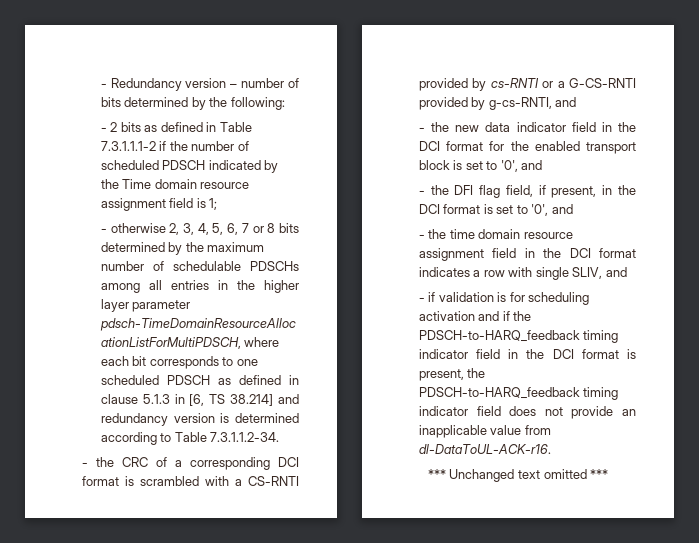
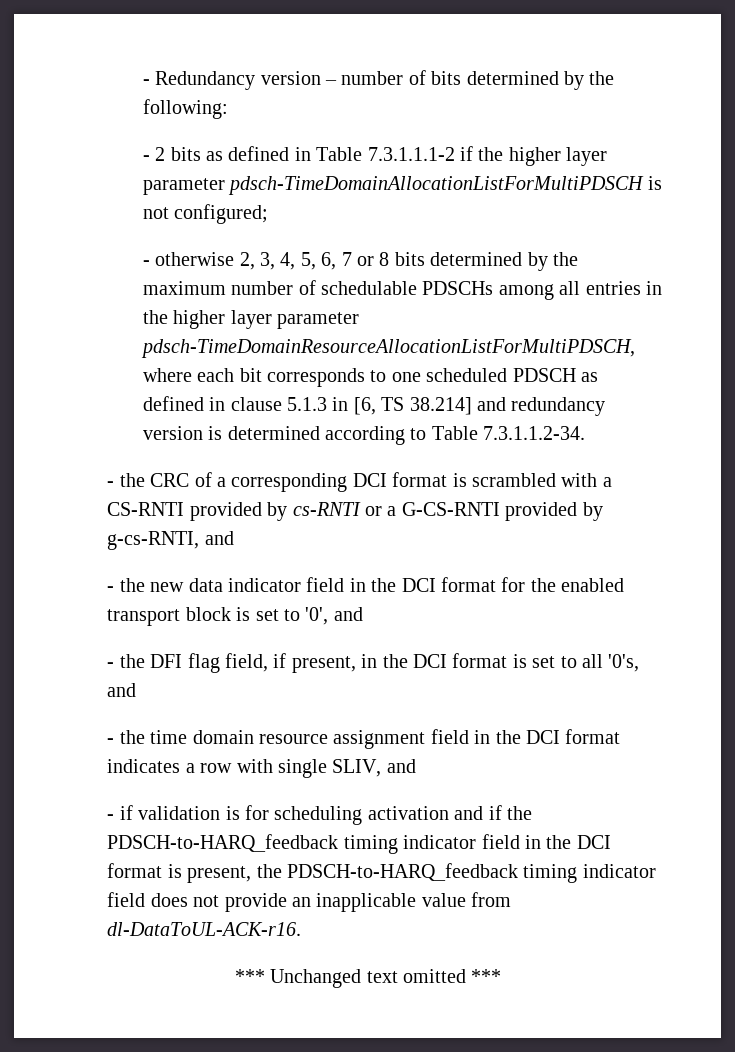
[191,141,249,151] [100,160,279,173] [100,179,250,189] [100,198,218,211] number of scheduled PDSCH indicated by the Time domain resource assignment field is 1; -> [508,147,608,166] [142,176,662,195] [142,204,269,224] higher layer parameter pdsch-TimeDomainAllocationListForMultiPDSCH is not configured;
[531,204,549,216] '0', -> [582,654,640,672] all '0's,

